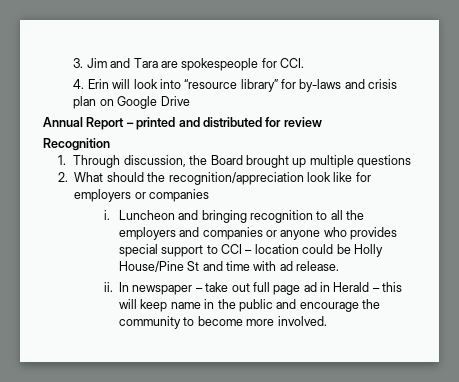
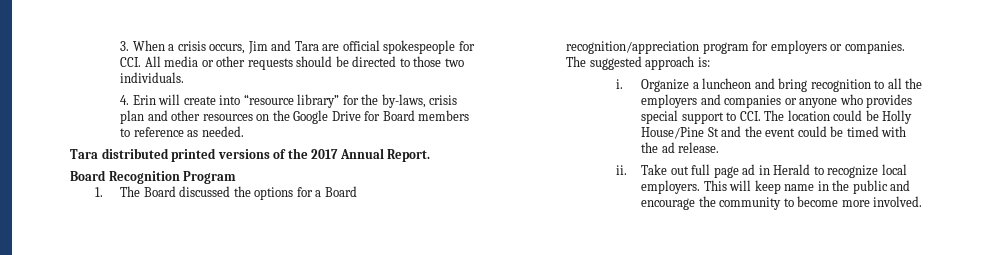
(84, 63) none -> [132,40,246,54] When a crisis occurs,
(178, 64) none -> [342,40,380,51] official
(305, 63) none -> [144,56,464,70] [120,72,185,83] All media or other requests should be directed to those two individuals.
[133,79,158,89] look -> [183,96,216,105] create
[299,79,398,92] [73,96,190,109] [43,117,322,130] by-laws and crisis plan on Google Drive // Annual Report – printed and distributed for review // -> [361,94,458,108] [120,110,470,124] [120,126,244,137] [70,148,431,162] [70,170,106,181] the by-laws, crisis plan and other resources on the Google Drive for Board members to reference as needed. // Tara distributed printed versions of the 2017 Annual Report. // Board
(110, 144) none -> [183,171,237,184] Program
[73,155,412,168] [58,172,371,185] [74,189,210,202] [103,210,247,223] Through discussion, the Board brought up multiple questions // 2. What should the recognition/appreciation look like for employers or companies // i. Luncheon and bringing -> [120,186,357,200] [566,40,905,54] [566,56,710,70] [616,78,808,92] The Board discussed the options for a Board recognition/appreciation program for employers or companies. The suggested approach is: // i. Organize a luncheon and bring
[221,244,253,254] CCI – -> [739,110,785,121] CCI. The
[226,261,277,271] time with -> [744,126,907,137] [641,142,659,153] the event could be timed with the
[119,282,229,295] In newspaper – take -> [641,164,668,175] Take
[372,282,403,292] – this -> [813,164,907,178] [641,180,727,194] to recognize local employers. This

